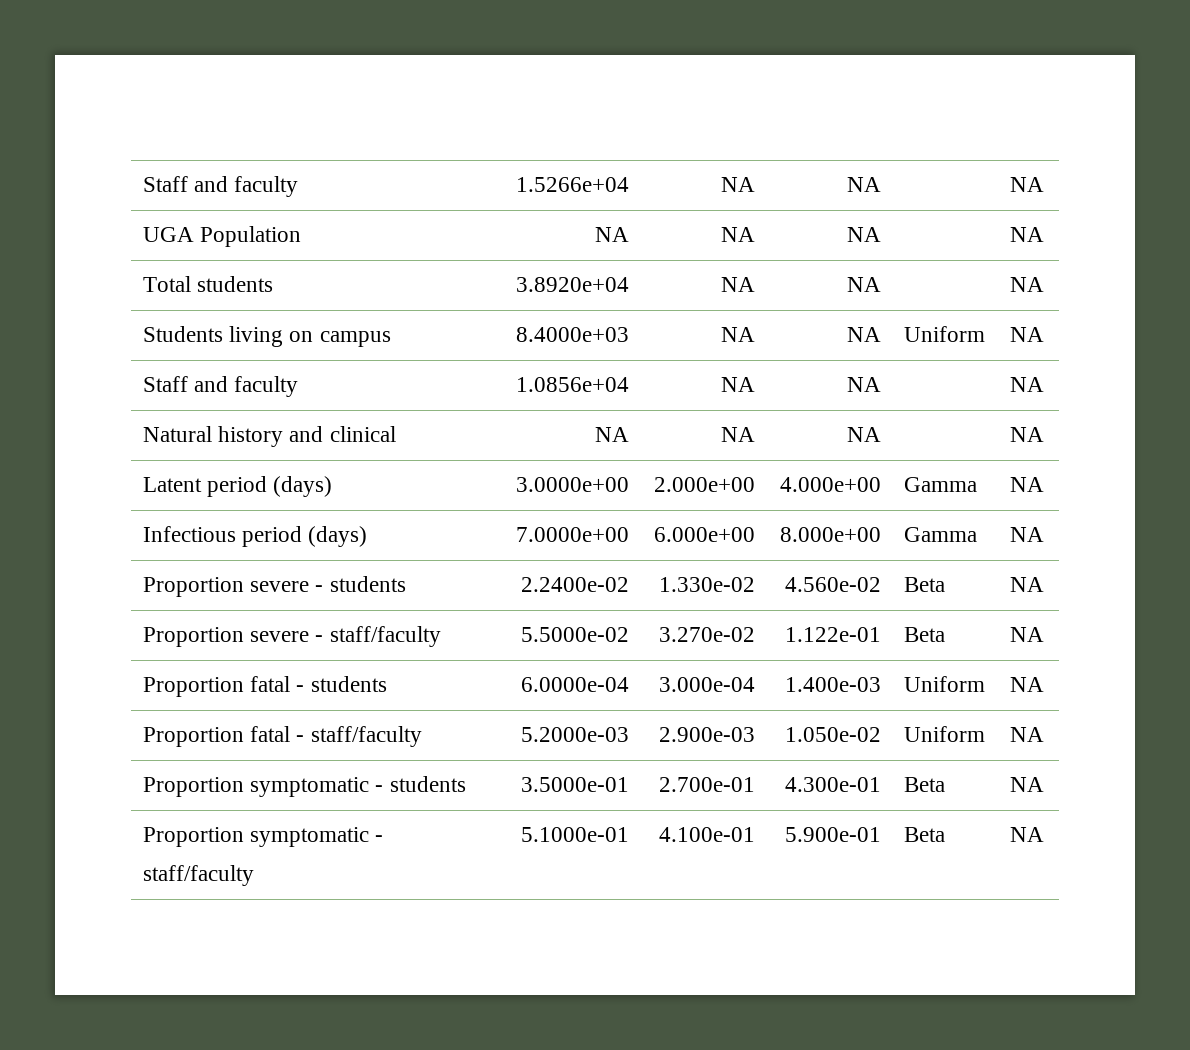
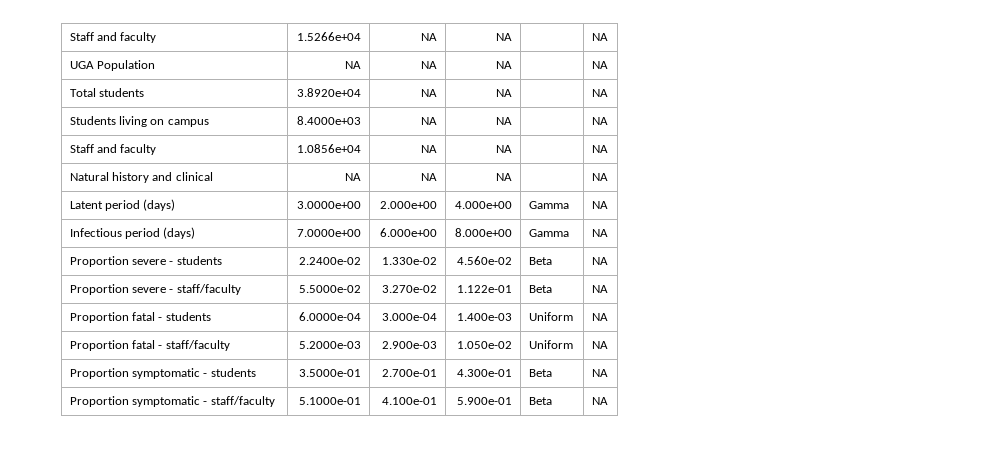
[904,326,986,342] Uniform -> (513, 121) none

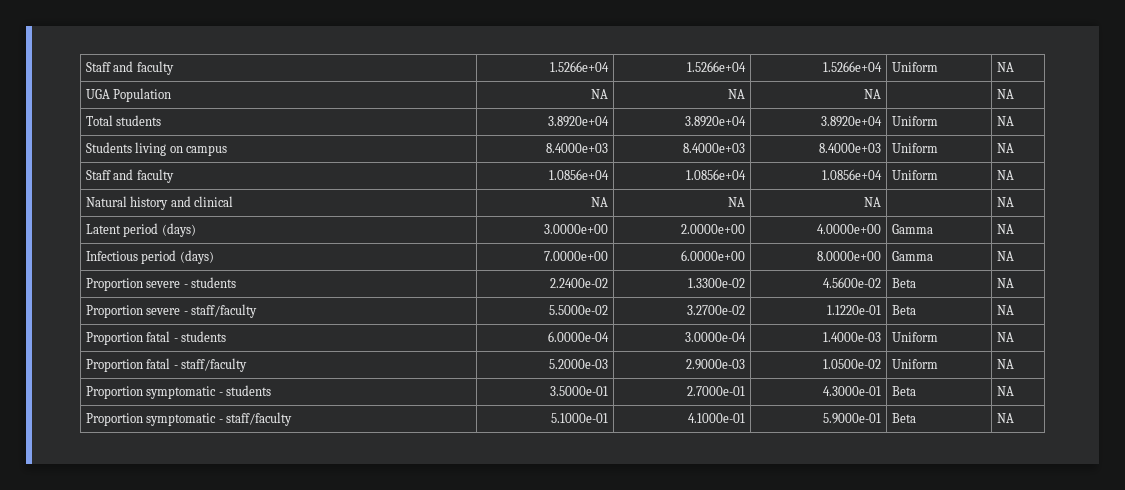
[421,33,438,41] [496,33,513,41] NA | NA | -> [687,61,747,72] [823,61,883,72] [891,62,938,72] 1.5266e+04 | 1.5266e+04 | Uniform
[421,89,438,97] [496,89,513,97] NA | NA | -> [685,116,747,127] [821,116,883,127] [891,116,938,126] 3.8920e+04 | 3.8920e+04 | Uniform
[421,117,438,125] [496,117,513,125] NA | NA | -> [683,143,746,153] [819,143,882,153] [891,143,938,153] 8.4000e+03 | 8.4000e+03 | Uniform
[421,145,438,153] [496,145,513,153] NA | NA | -> [686,169,747,180] [822,169,883,180] [891,170,938,180] 1.0856e+04 | 1.0856e+04 | Uniform
[380,201,438,209] [455,201,513,209] 2.000e+00 | 4.000e+00 -> [681,224,746,234] [817,224,882,234] 2.0000e+00 | 4.0000e+00
[380,228,438,237] [455,228,513,237] 6.000e+00 | 8.000e+00 -> [681,250,746,261] [817,251,882,261] 6.0000e+00 | 8.0000e+00
[382,257,438,265] [457,256,513,265] 1.330e-02 | 4.560e-02 -> [688,278,746,288] [823,277,882,288] 1.3300e-02 | 4.5600e-02
[382,285,438,293] [457,285,513,293] 3.270e-02 | 1.122e-01 -> [687,305,746,315] [827,305,882,315] 3.2700e-02 | 1.1220e-01
[382,313,438,321] [457,313,513,321] 3.000e-04 | 1.400e-03 -> [685,332,747,342] [823,332,882,342] 3.0000e-04 | 1.4000e-03
[382,341,438,349] [457,341,513,349] 2.900e-03 | 1.050e-02 -> [686,359,746,370] [823,359,882,369] 2.9000e-03 | 1.0500e-02
[382,369,438,377] [457,369,513,377] 2.700e-01 | 4.300e-01 -> [687,386,746,396] [823,386,882,396] 2.7000e-01 | 4.3000e-01
[382,397,438,405] [457,397,513,405] 4.100e-01 | 5.900e-01 -> [688,413,746,423] [823,413,882,424] 4.1000e-01 | 5.9000e-01

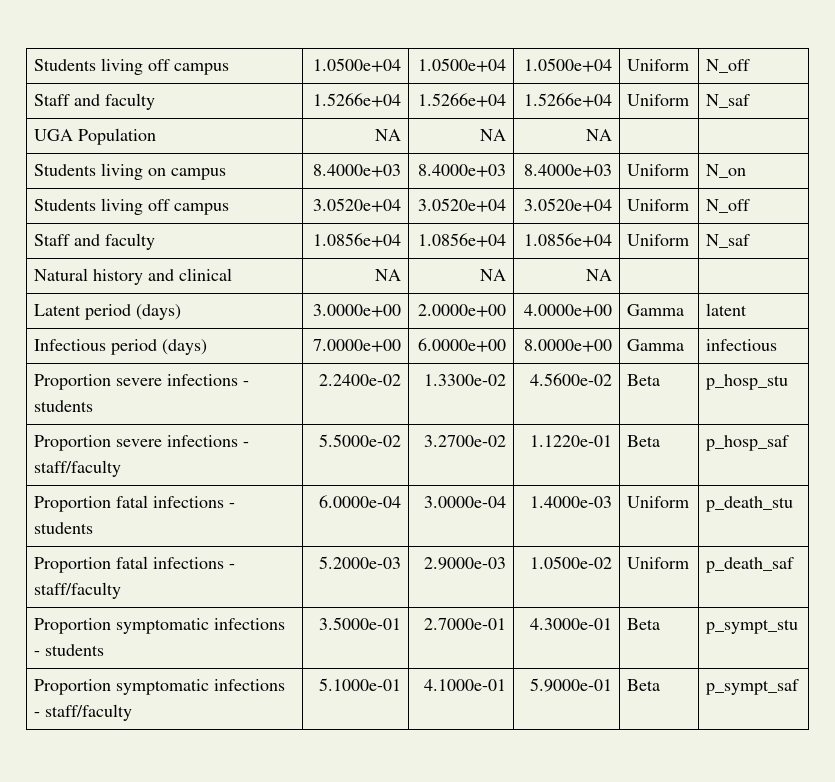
(85, 67) none -> [34,58,230,75] [312,58,401,72] [417,58,506,72] [523,58,612,72] [627,59,690,71] [706,59,751,73] Students living off campus | 1.0500e+04 | 1.0500e+04 | 1.0500e+04 | Uniform | N_off //
[996,62,1014,72] NA -> [706,94,751,108] N_saf
[996,89,1014,99] [85,115,162,126] [548,116,610,127] [685,116,747,127] [821,116,883,127] [891,116,938,126] [996,116,1014,126] NA // Total students | 3.8920e+04 | 3.8920e+04 | 3.8920e+04 | Uniform | NA -> (612, 135) none
[996,143,1014,153] NA -> [706,164,747,178] [34,198,230,215] [312,198,401,212] [417,198,506,212] [523,198,612,212] [627,199,690,211] [706,199,751,213] N_on // Students living off campus | 3.0520e+04 | 3.0520e+04 | 3.0520e+04 | Uniform | N_off
[996,170,1014,180] NA -> [706,234,751,248] N_saf
[996,197,1014,207] NA -> (612, 275) none
[996,224,1014,234] NA -> [706,303,748,316] latent
[996,251,1014,261] [85,278,181,291] NA // Proportion severe -> [706,339,778,351] [34,374,239,390] infectious // Proportion severe infections
[996,278,1014,288] [85,305,181,318] NA // Proportion severe -> [706,374,789,390] [34,435,239,451] p_hosp_stu // Proportion severe infections
[996,305,1014,315] [85,331,171,345] NA // Proportion fatal -> [706,435,790,451] [34,495,225,512] p_hosp_saf // Proportion fatal infections
[996,332,1014,342] [85,358,171,372] NA // Proportion fatal -> [706,496,794,512] [34,556,225,573] p_death_stu // Proportion fatal infections
[996,359,1014,369] [85,386,217,399] NA // Proportion symptomatic -> [706,557,795,573] [34,618,286,634] p_death_saf // Proportion symptomatic infections
[996,386,1014,396] [85,413,217,426] NA // Proportion symptomatic -> [706,619,799,634] [34,679,286,695] p_sympt_stu // Proportion symptomatic infections
[996,413,1014,423] NA -> [706,679,800,695] p_sympt_saf

